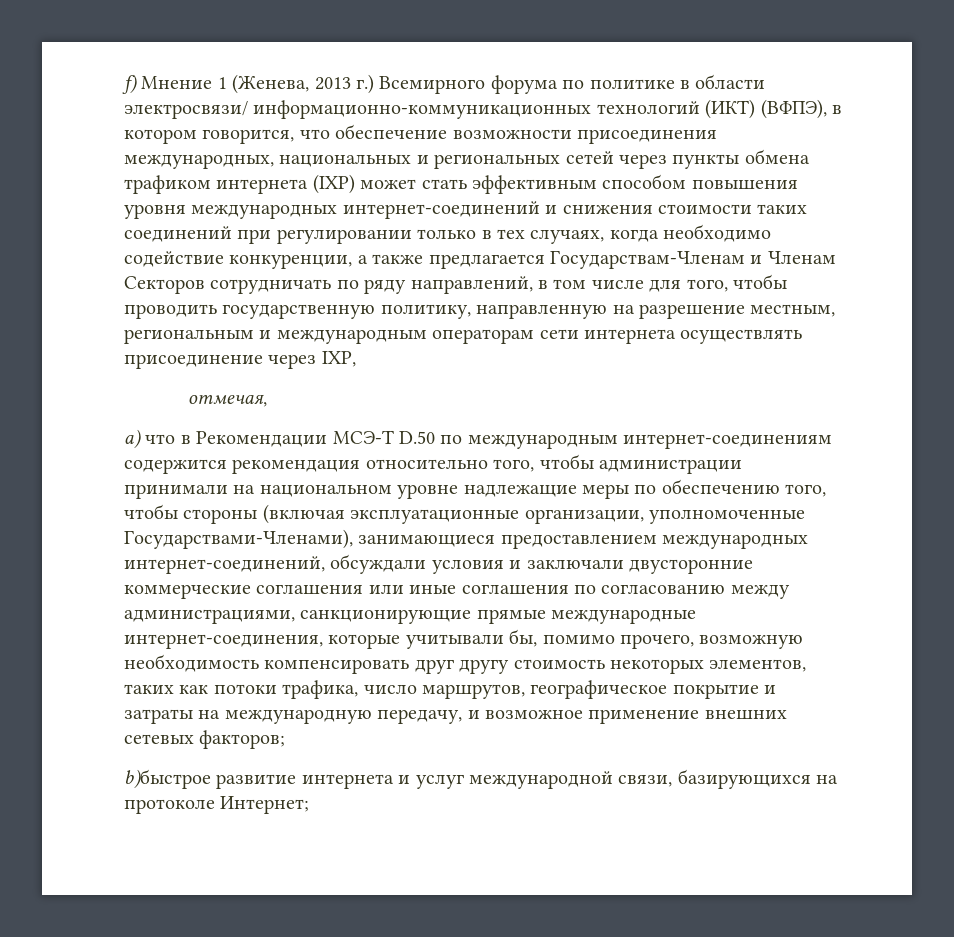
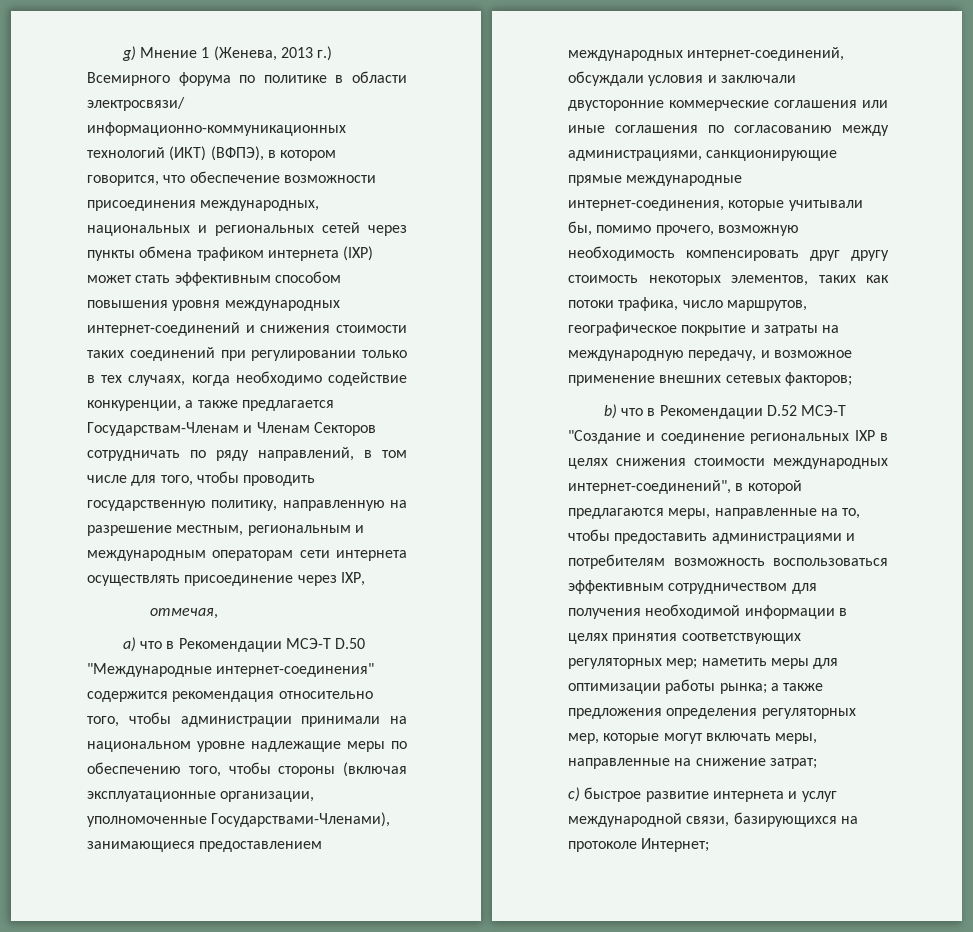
[122,74,137,94] f) -> [121,46,136,61] g)
[440,434,833,449] по международным интернет-соединениям -> [87,663,375,677] "Международные интернет-соединения"
[124,769,211,789] b)быстрое -> [603,404,847,419] [568,430,889,444] [568,458,888,469] [568,480,802,494] [568,508,861,519] [568,529,855,544] [568,554,888,569] [568,580,817,594] [568,604,847,619] [568,633,801,644] [568,658,839,669] [568,679,824,694] [568,708,856,719] [568,733,818,744] [568,758,817,769] [568,787,642,802] b) что в Рекомендации D.52 МСЭ-T "Создание и соединение региональных IXP в целях снижения стоимости международных интернет-соединений", в которой предлагаются меры, направленные на то, чтобы предоставить администрациями и потребителям возможность воспользоваться эффективным сотрудничеством для получения необходимой информации в целях принятия соответствующих регуляторных мер; наметить меры для оптимизации работы рынка; а также предложения определения регуляторных мер, которые могут включать меры, направленные на снижение затрат; // с) быстрое

